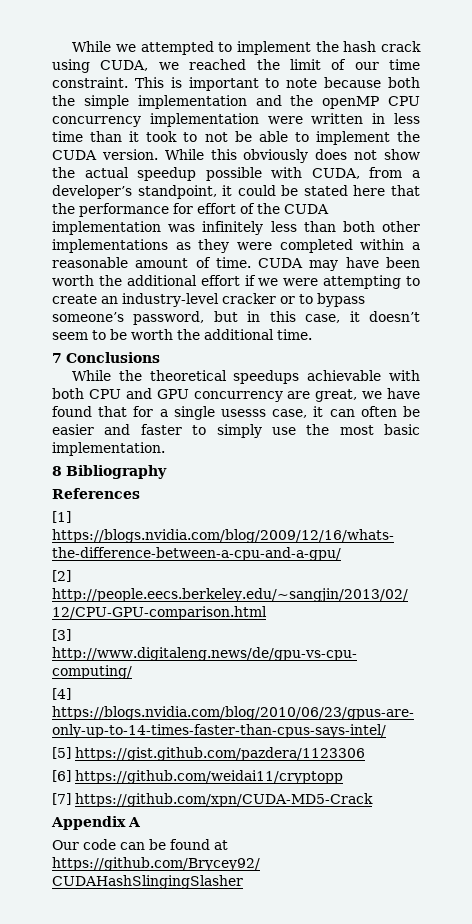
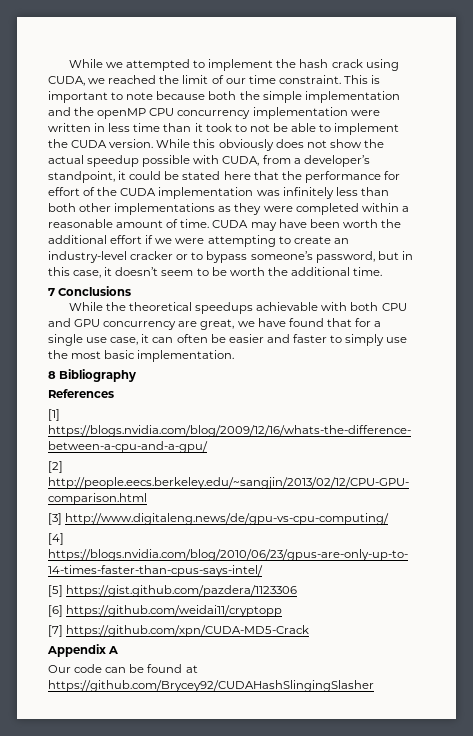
[221,409,266,417] usesss -> [86,337,108,343] use

